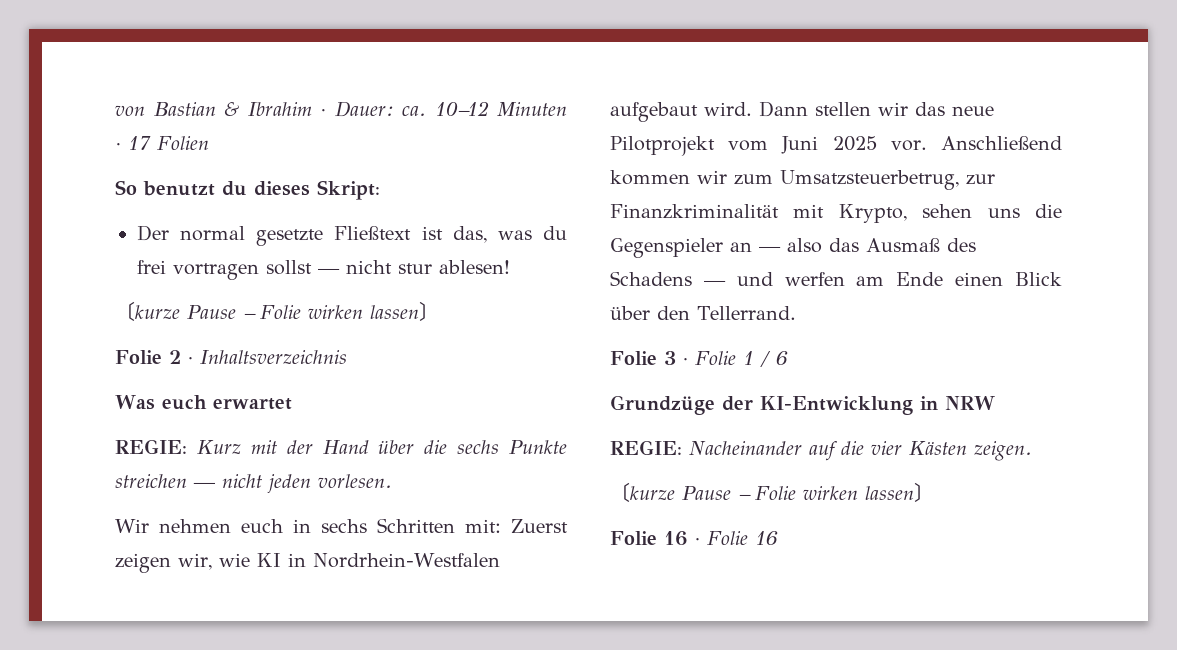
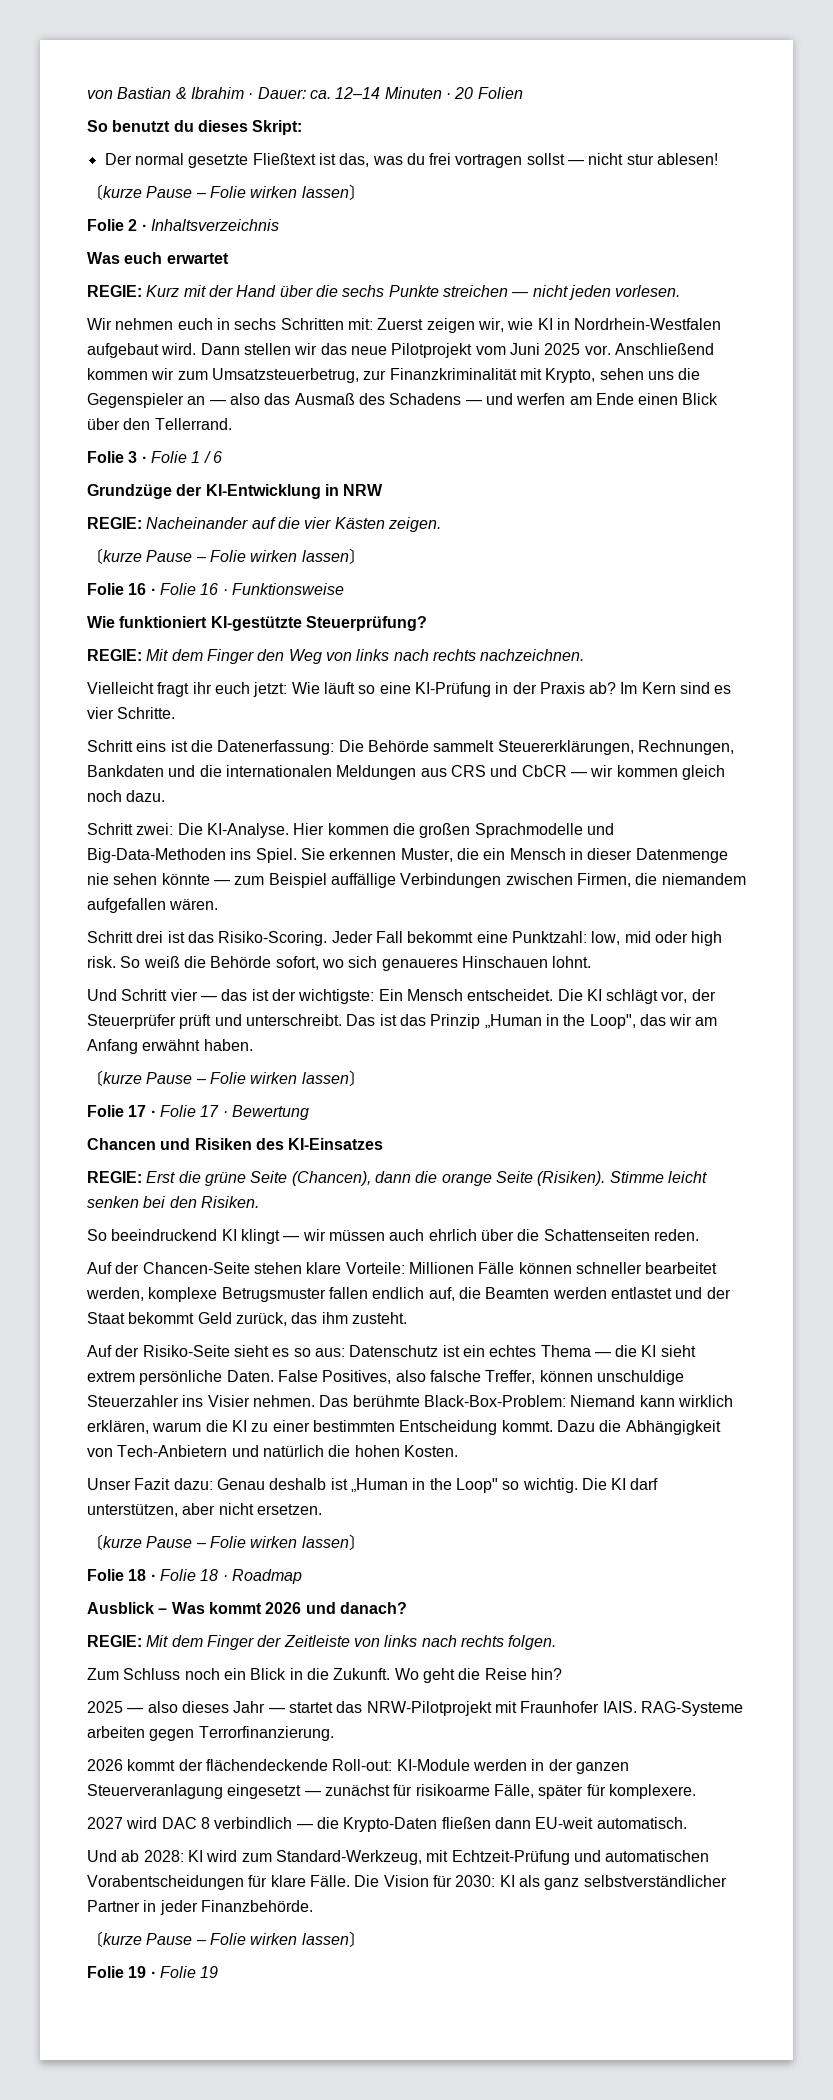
[434,101,489,116] 10–12 -> [335,87,381,99] 12–14
[128,136,151,150] 17 -> [454,87,474,99] 20
(778, 538) none -> [222,583,344,595] [87,616,427,631] [87,649,585,664] [87,682,732,697] [87,707,176,719] [87,740,734,755] [87,765,725,780] [87,790,166,802] [87,823,614,838] [87,848,728,863] [87,873,746,888] [87,898,219,913] [87,931,723,946] [87,956,592,971] [87,989,716,1004] [87,1014,718,1029] [87,1039,253,1054] [87,1070,365,1086] [87,1105,309,1120] [87,1138,384,1150] [87,1171,707,1186] [87,1196,259,1208] [87,1229,699,1244] [87,1262,718,1274] [86,1287,731,1302] [87,1312,407,1326] [87,1345,696,1357] [87,1370,684,1385] [87,1395,733,1407] [87,1420,721,1435] [87,1445,458,1457] [87,1478,659,1493] [87,1503,322,1517] [87,1534,365,1550] [87,1569,302,1584] [87,1602,407,1614] [87,1635,557,1650] [87,1668,562,1683] [87,1701,743,1716] [87,1726,334,1741] [87,1759,629,1774] [87,1784,696,1799] [87,1817,687,1832] [87,1850,710,1865] [87,1875,727,1890] [87,1900,313,1915] [87,1931,365,1947] [87,1966,219,1978] · Funktionsweise // Wie funktioniert KI-gestützte Steuerprüfung? // REGIE: Mit dem Finger den Weg von links nach rechts nachzeichnen. // Vielleicht fragt ihr euch jetzt: Wie läuft so eine KI-Prüfung in der Praxis ab? Im Kern sind es vier Schritte. // Schritt eins ist die Datenerfassung: Die Behörde sammelt Steuererklärungen, Rechnungen, Bankdaten und die internationalen Meldungen aus CRS und CbCR — wir kommen gleich noch dazu. // Schritt zwei: Die KI-Analyse. Hier kommen die großen Sprachmodelle und Big-Data-Methoden ins Spiel. Sie erkennen Muster, die ein Mensch in dieser Datenmenge nie sehen könnte — zum Beispiel auffällige Verbindungen zwischen Firmen, die niemandem aufgefallen wären. // Schritt drei ist das Risiko-Scoring. Jeder Fall bekommt eine Punktzahl: low, mid oder high risk. So weiß die Behörde sofort, wo sich genaueres Hinschauen lohnt. // Und Schritt vier — das ist der wichtigste: Ein Mensch entscheidet. Die KI schlägt vor, der Steuerprüfer prüft und unterschreibt. Das ist das Prinzip „Human in the Loop", das wir am Anfang erwähnt haben. // 〔kurze Pause – Folie wirken lassen〕 // Folie 17 · Folie 17 · Bewertung // Chancen und Risiken des KI-Einsatzes // REGIE: Erst die grüne Seite (Chancen), dann die orange Seite (Risiken). Stimme leicht senken bei den Risiken. // So beeindruckend KI klingt — wir müssen auch ehrlich über die Schattenseiten reden. // Auf der Chancen-Seite stehen klare Vorteile: Millionen Fälle können schneller bearbeitet werden, komplexe Betrugsmuster fallen endlich auf, die Beamten werden entlastet und der Staat bekommt Geld zurück, das ihm zusteht. // Auf der Risiko-Seite sieht es so aus: Datenschutz ist ein echtes Thema — die KI sieht extrem persönliche Daten. False Positives, also falsche Treffer, können unschuldige Steuerzahler ins Visier nehmen. Das berühmte Black-Box-Problem: Niemand kann wirklich erklären, warum die KI zu einer bestimmten Entscheidung kommt. Dazu die Abhängigkeit von Tech-Anbietern und natürlich die hohen Kosten. // Unser Fazit dazu: Genau deshalb ist „Human in the Loop" so wichtig. Die KI darf unterstützen, aber nicht ersetzen. // 〔kurze Pause – Folie wirken lassen〕 // Folie 18 · Folie 18 · Roadmap // Ausblick – Was kommt 2026 und danach? // REGIE: Mit dem Finger der Zeitleiste von links nach rechts folgen. // Zum Schluss noch ein Blick in die Zukunft. Wo geht die Reise hin? // 2025 — also dieses Jahr — startet das NRW-Pilotprojekt mit Fraunhofer IAIS. RAG-Systeme arbeiten gegen Terrorfinanzierung. // 2026 kommt der flächendeckende Roll-out: KI-Module werden in der ganzen Steuerveranlagung eingesetzt — zunächst für risikoarme Fälle, später für komplexere. // 2027 wird DAC 8 verbindlich — die Krypto-Daten fließen dann EU-weit automatisch. // Und ab 2028: KI wird zum Standard-Werkzeug, mit Echtzeit-Prüfung und automatischen Vorabentscheidungen für klare Fälle. Die Vision für 2030: KI als ganz selbstverständlicher Partner in jeder Finanzbehörde. // 〔kurze Pause – Folie wirken lassen〕 // Folie 19 · Folie 19

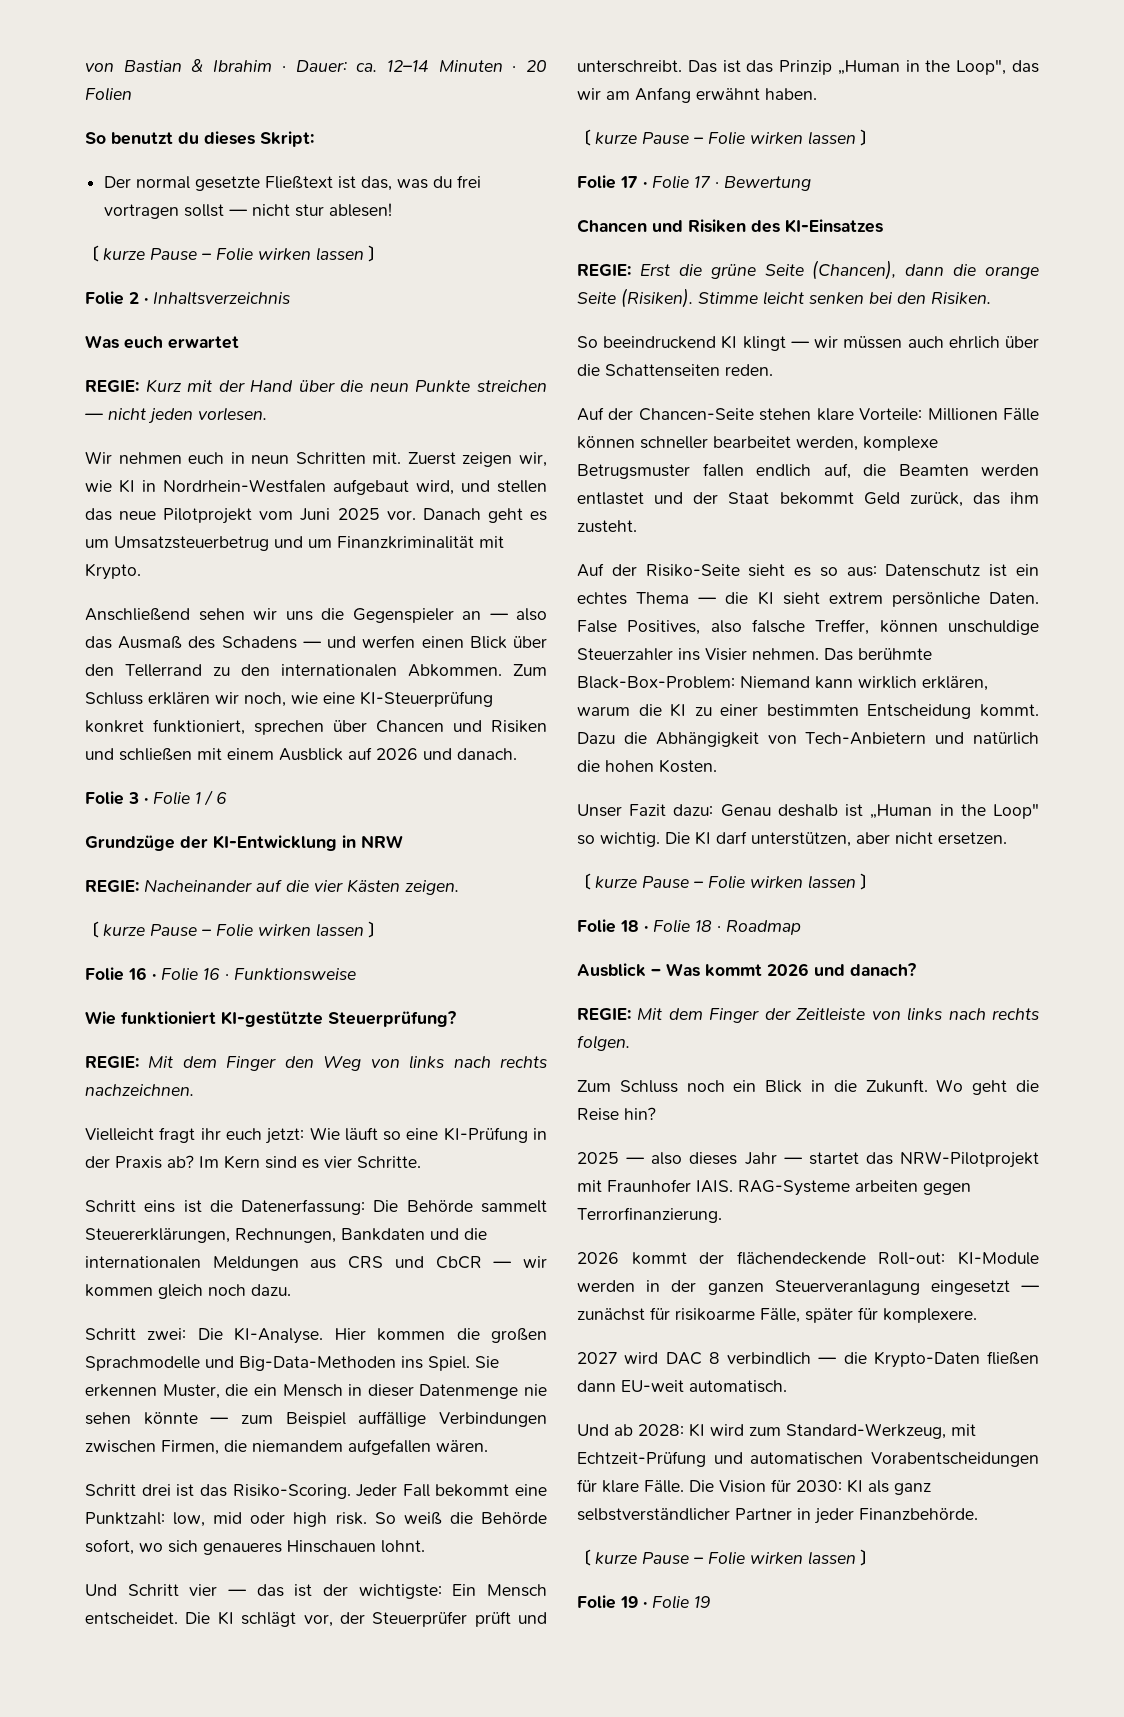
[342,285,385,297] sechs -> [369,382,409,392] neun
[234,318,373,330] sechs Schritten mit: -> [251,452,402,464] neun Schritten mit.
[161,343,318,355] wird. Dann stellen wir -> [416,480,547,495] wird, und stellen
[614,343,714,355] [87,368,644,383] Anschließend kommen wir zum Umsatzsteuerbetrug, zur Finanzkriminalität mit Krypto, sehen -> [422,508,547,523] [85,536,504,551] [85,563,141,580] [85,608,277,621] Danach geht es um Umsatzsteuerbetrug und um Finanzkriminalität mit Krypto. // Anschließend sehen wir
[569,393,634,405] am Ende -> (416, 641) none
[154,418,232,430] Tellerrand. -> [125,664,547,677] [85,691,493,707] [85,719,547,735] [85,747,517,761] Tellerrand zu den internationalen Abkommen. Zum Schluss erklären wir noch, wie eine KI-Steuerprüfung konkret funktioniert, sprechen über Chancen und Risiken und schließen mit einem Ausblick auf 2026 und danach.

